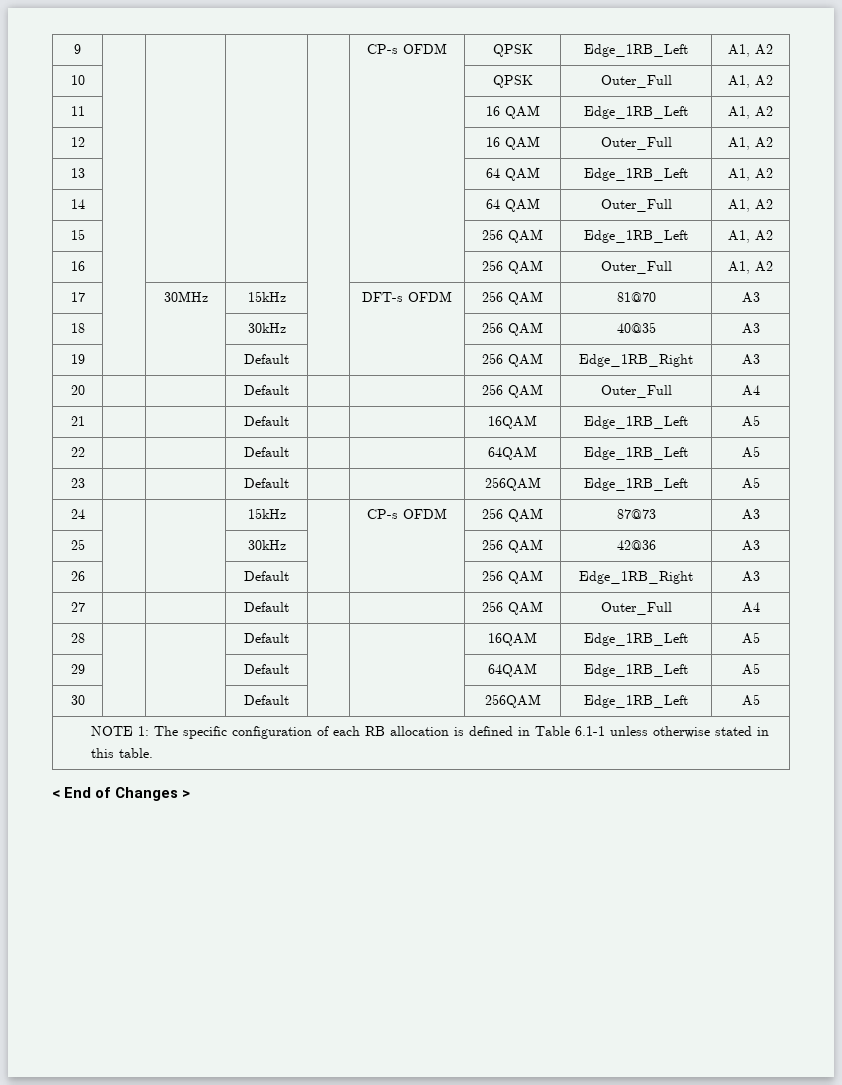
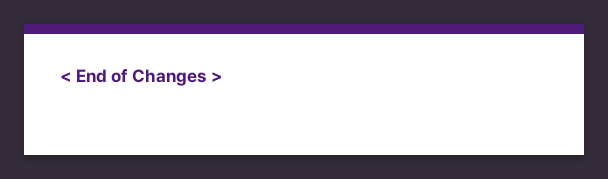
[74,44,81,54] [367,43,447,54] [492,44,533,57] [584,44,688,57] [728,44,773,57] [70,75,85,85] [492,75,533,88] [600,75,672,88] [728,75,773,88] [70,106,85,116] [485,105,540,119] [584,106,688,119] [728,106,773,119] [70,137,85,147] [485,136,540,150] [600,137,672,150] [728,137,773,150] [70,168,85,178] [485,167,540,181] [584,168,688,181] [728,168,773,181] [70,199,85,209] [485,198,540,212] [600,199,672,212] [728,199,773,212] [70,229,85,240] [482,229,543,243] [584,230,688,243] [728,230,773,243] [70,261,85,271] [482,260,543,274] [600,261,672,274] [728,261,773,274] [70,292,85,302] [163,291,208,302] [247,291,286,302] [362,291,452,302] [482,291,543,305] [616,292,656,302] [741,292,760,303] [70,323,85,333] [247,323,286,333] [482,322,543,336] [616,322,656,333] [741,323,760,334] [70,354,85,364] [244,354,289,364] [482,353,543,367] [579,354,693,367] [741,354,760,365] [70,385,85,395] [244,385,289,395] [482,384,543,398] [600,385,672,398] [741,385,760,396] [70,416,85,426] [244,416,289,426] [488,415,537,429] [584,416,688,429] [741,415,760,427] [70,447,85,457] [244,447,289,457] [488,446,537,460] [584,447,688,460] [741,446,760,458] [70,478,85,488] [244,478,289,488] [484,477,541,491] [584,478,688,491] [741,477,760,489] [70,509,85,519] [247,508,286,519] [367,508,447,519] [482,508,543,522] [616,509,656,519] [741,509,760,520] [70,539,85,550] [247,540,286,550] [482,539,543,553] [616,540,656,550] [741,540,760,551] [70,571,85,581] [244,571,289,581] [482,570,543,584] [579,571,693,584] [741,571,760,582] [70,602,85,612] [244,602,289,612] [482,601,543,615] [600,602,672,615] [741,602,760,613] [70,633,85,643] [244,633,289,643] [488,632,537,646] [584,633,688,646] [741,632,760,644] [70,664,85,674] [244,664,289,674] [488,663,537,677] [584,664,688,677] [741,663,760,675] [70,695,85,705] [244,695,289,705] [484,694,541,708] [584,695,688,708] [741,694,760,706] [90,726,769,739] [90,748,153,758] 9 | | | | | CP-s OFDM | QPSK | Edge_1RB_Left | A1, A2 // 10 | | | | | | QPSK | Outer_Full | A1, A2 // 11 | | | | | | 16 QAM | Edge_1RB_Left | A1, A2 // 12 | | | | | | 16 QAM | Outer_Full | A1, A2 // 13 | | | | | | 64 QAM | Edge_1RB_Left | A1, A2 // 14 | | | | | | 64 QAM | Outer_Full | A1, A2 // 15 | | | | | | 256 QAM | Edge_1RB_Left | A1, A2 // 16 | | | | | | 256 QAM | Outer_Full | A1, A2 // 17 | | 30MHz | 15kHz | | DFT-s OFDM | 256 QAM | 81@70 | A3 // 18 | | | 30kHz | | | 256 QAM | 40@35 | A3 // 19 | | | Default | | | 256 QAM | Edge_1RB_Right | A3 // 20 | | | Default | | | 256 QAM | Outer_Full | A4 // 21 | | | Default | | | 16QAM | Edge_1RB_Left | A5 // 22 | | | Default | | | 64QAM | Edge_1RB_Left | A5 // 23 | | | Default | | | 256QAM | Edge_1RB_Left | A5 // 24 | | | 15kHz | | CP-s OFDM | 256 QAM | 87@73 | A3 // 25 | | | 30kHz | | | 256 QAM | 42@36 | A3 // 26 | | | Default | | | 256 QAM | Edge_1RB_Right | A3 // 27 | | | Default | | | 256 QAM | Outer_Full | A4 // 28 | | | Default | | | 16QAM | Edge_1RB_Left | A5 // 29 | | | Default | | | 64QAM | Edge_1RB_Left | A5 // 30 | | | Default | | | 256QAM | Edge_1RB_Left | A5 // NOTE 1: The specific configuration of each RB allocation is defined in Table 6.1-1 unless otherwise stated in this table. // -> (60, 77) none

